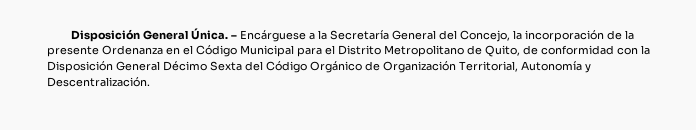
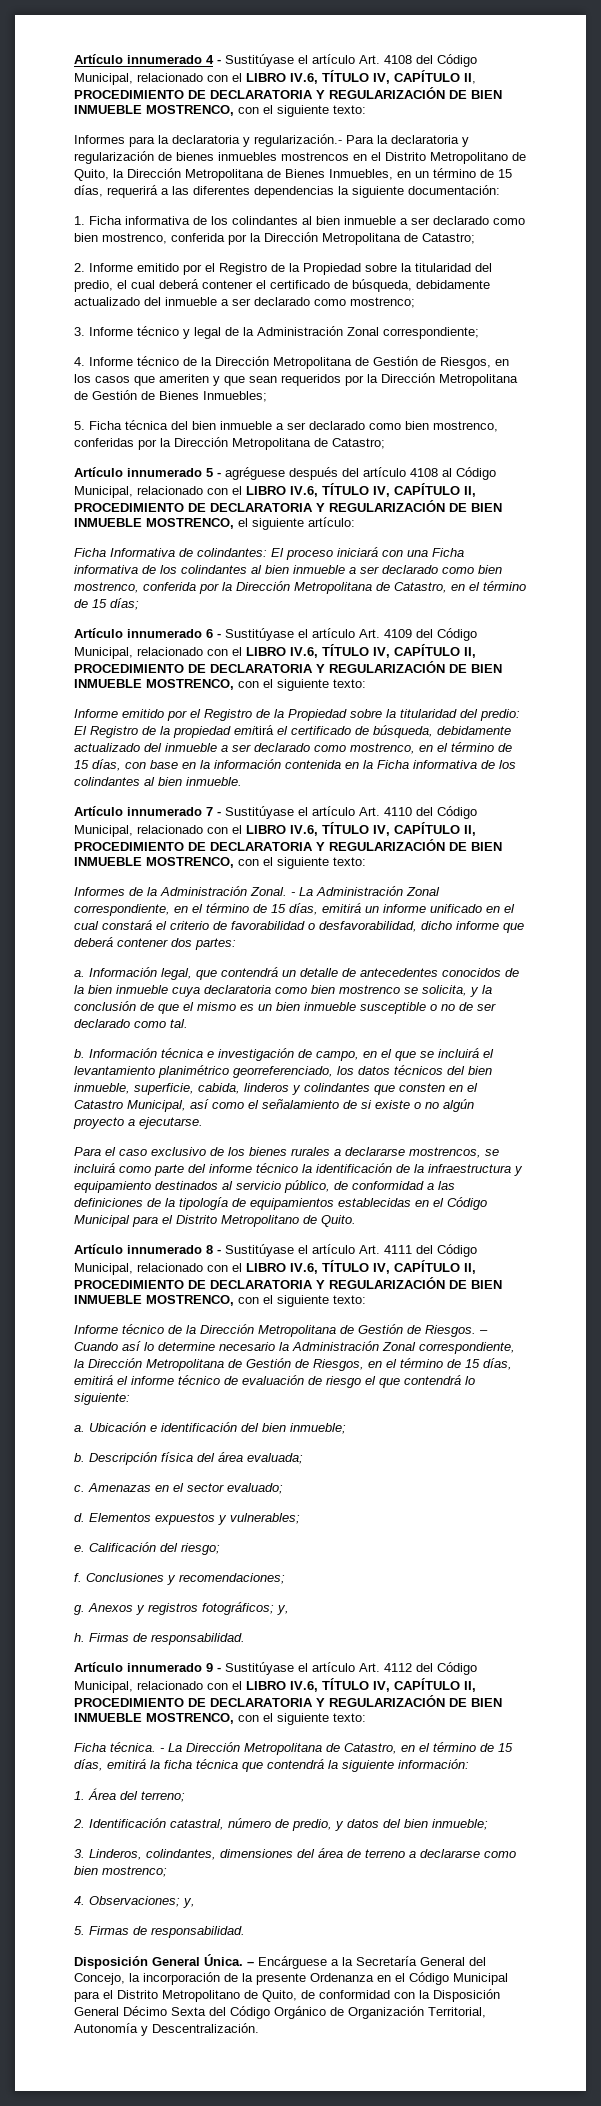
(70, 35) none -> [74,54,477,67] [74,70,476,85] [74,87,502,99] [74,105,366,117] [74,134,469,147] [74,151,526,164] [74,168,512,181] [74,185,500,198] [74,216,525,225] [74,232,475,245] [74,263,492,275] [74,279,490,292] [74,297,415,308] [74,326,479,339] [74,356,509,369] [74,373,518,386] [74,390,267,402] [74,420,498,432] [74,437,385,450] [74,467,496,480] [74,483,476,498] [74,500,502,512] [74,517,355,530] [74,547,464,560] [74,565,502,574] [74,581,526,594] [74,598,139,610] [74,628,477,641] [74,644,476,659] [74,661,502,673] [74,679,366,691] [74,709,520,721] [74,725,511,738] [74,742,512,754] [74,759,516,771] [74,777,242,786] [74,806,477,819] [74,822,476,837] [74,839,502,851] [74,857,366,869] [74,886,440,896] [74,903,515,916] [74,920,524,933] [74,937,236,950] [74,967,519,980] [74,985,492,997] [74,1001,496,1014] [74,1019,188,1028] [74,1048,494,1061] [74,1065,492,1078] [74,1083,478,1095] [74,1099,474,1112] [73,1117,203,1129] [74,1147,499,1158] [74,1163,523,1176] [74,1180,455,1193] [74,1197,487,1210] [74,1215,356,1227] [74,1244,477,1257] [74,1260,476,1275] [74,1277,502,1289] [74,1295,366,1307] [74,1324,488,1337] [74,1341,515,1354] [74,1358,512,1371] [74,1375,475,1388] [74,1393,130,1405] [74,1422,346,1434] [74,1452,303,1465] [74,1483,283,1494] [74,1513,300,1525] [74,1542,220,1555] [74,1573,285,1585] [74,1602,289,1615] [74,1633,245,1645] [74,1662,477,1675] [74,1678,476,1693] [74,1695,502,1707] [74,1713,366,1725] [74,1742,513,1755] [74,1759,469,1772] [74,1788,185,1802] [73,1818,488,1831] [74,1848,516,1860] [74,1866,167,1877] [74,1896,195,1908] [74,1926,245,1938] Artículo innumerado 4 - Sustitúyase el artículo Art. 4108 del Código Municipal, relacionado con el LIBRO IV.6, TÍTULO IV, CAPÍTULO II, PROCEDIMIENTO DE DECLARATORIA Y REGULARIZACIÓN DE BIEN INMUEBLE MOSTRENCO, con el siguiente texto: // Informes para la declaratoria y regularización.- Para la declaratoria y regularización de bienes inmuebles mostrencos en el Distrito Metropolitano de Quito, la Dirección Metropolitana de Bienes Inmuebles, en un término de 15 días, requerirá a las diferentes dependencias la siguiente documentación: // 1. Ficha informativa de los colindantes al bien inmueble a ser declarado como bien mostrenco, conferida por la Dirección Metropolitana de Catastro; // 2. Informe emitido por el Registro de la Propiedad sobre la titularidad del predio, el cual deberá contener el certificado de búsqueda, debidamente actualizado del inmueble a ser declarado como mostrenco; // 3. Informe técnico y legal de la Administración Zonal correspondiente; // 4. Informe técnico de la Dirección Metropolitana de Gestión de Riesgos, en los casos que ameriten y que sean requeridos por la Dirección Metropolitana de Gestión de Bienes Inmuebles; // 5. Ficha técnica del bien inmueble a ser declarado como bien mostrenco, conferidas por la Dirección Metropolitana de Catastro; // Artículo innumerado 5 - agréguese después del artículo 4108 al Código Municipal, relacionado con el LIBRO IV.6, TÍTULO IV, CAPÍTULO II, PROCEDIMIENTO DE DECLARATORIA Y REGULARIZACIÓN DE BIEN INMUEBLE MOSTRENCO, el siguiente artículo: // Ficha Informativa de colindantes: El proceso iniciará con una Ficha informativa de los colindantes al bien inmueble a ser declarado como bien mostrenco, conferida por la Dirección Metropolitana de Catastro, en el término de 15 días; // Artículo innumerado 6 - Sustitúyase el artículo Art. 4109 del Código Municipal, relacionado con el LIBRO IV.6, TÍTULO IV, CAPÍTULO II, PROCEDIMIENTO DE DECLARATORIA Y REGULARIZACIÓN DE BIEN INMUEBLE MOSTRENCO, con el siguiente texto: // Informe emitido por el Registro de la Propiedad sobre la titularidad del predio: El Registro de la propiedad emitirá el certificado de búsqueda, debidamente actualizado del inmueble a ser declarado como mostrenco, en el término de 15 días, con base en la información contenida en la Ficha informativa de los colindantes al bien inmueble. // Artículo innumerado 7 - Sustitúyase el artículo Art. 4110 del Código Municipal, relacionado con el LIBRO IV.6, TÍTULO IV, CAPÍTULO II, PROCEDIMIENTO DE DECLARATORIA Y REGULARIZACIÓN DE BIEN INMUEBLE MOSTRENCO, con el siguiente texto: // Informes de la Administración Zonal. - La Administración Zonal correspondiente, en el término de 15 días, emitirá un informe unificado en el cual constará el criterio de favorabilidad o desfavorabilidad, dicho informe que deberá contener dos partes: // a. Información legal, que contendrá un detalle de antecedentes conocidos de la bien inmueble cuya declaratoria como bien mostrenco se solicita, y la conclusión de que el mismo es un bien inmueble susceptible o no de ser declarado como tal. // b. Información técnica e investigación de campo, en el que se incluirá el levantamiento planimétrico georreferenciado, los datos técnicos del bien inmueble, superficie, cabida, linderos y colindantes que consten en el Catastro Municipal, así como el señalamiento de si existe o no algún proyecto a ejecutarse. // Para el caso exclusivo de los bienes rurales a declararse mostrencos, se incluirá como parte del informe técnico la identificación de la infraestructura y equipamiento destinados al servicio público, de conformidad a las definiciones de la tipología de equipamientos establecidas en el Código Municipal para el Distrito Metropolitano de Quito. // Artículo innumerado 8 - Sustitúyase el artículo Art. 4111 del Código Municipal, relacionado con el LIBRO IV.6, TÍTULO IV, CAPÍTULO II, PROCEDIMIENTO DE DECLARATORIA Y REGULARIZACIÓN DE BIEN INMUEBLE MOSTRENCO, con el siguiente texto: // Informe técnico de la Dirección Metropolitana de Gestión de Riesgos. – Cuando así lo determine necesario la Administración Zonal correspondiente, la Dirección Metropolitana de Gestión de Riesgos, en el término de 15 días, emitirá el informe técnico de evaluación de riesgo el que contendrá lo siguiente: // a. Ubicación e identificación del bien inmueble; // b. Descripción física del área evaluada; // c. Amenazas en el sector evaluado; // d. Elementos expuestos y vulnerables; // e. Calificación del riesgo; // f. Conclusiones y recomendaciones; // g. Anexos y registros fotográficos; y, // h. Firmas de responsabilidad. // Artículo innumerado 9 - Sustitúyase el artículo Art. 4112 del Código Municipal, relacionado con el LIBRO IV.6, TÍTULO IV, CAPÍTULO II, PROCEDIMIENTO DE DECLARATORIA Y REGULARIZACIÓN DE BIEN INMUEBLE MOSTRENCO, con el siguiente texto: // Ficha técnica. - La Dirección Metropolitana de Catastro, en el término de 15 días, emitirá la ficha técnica que contendrá la siguiente información: // 1. Área del terreno; // 2. Identificación catastral, número de predio, y datos del bien inmueble; // 3. Linderos, colindantes, dimensiones del área de terreno a declararse como bien mostrenco; // 4. Observaciones; y, // 5. Firmas de responsabilidad. //

